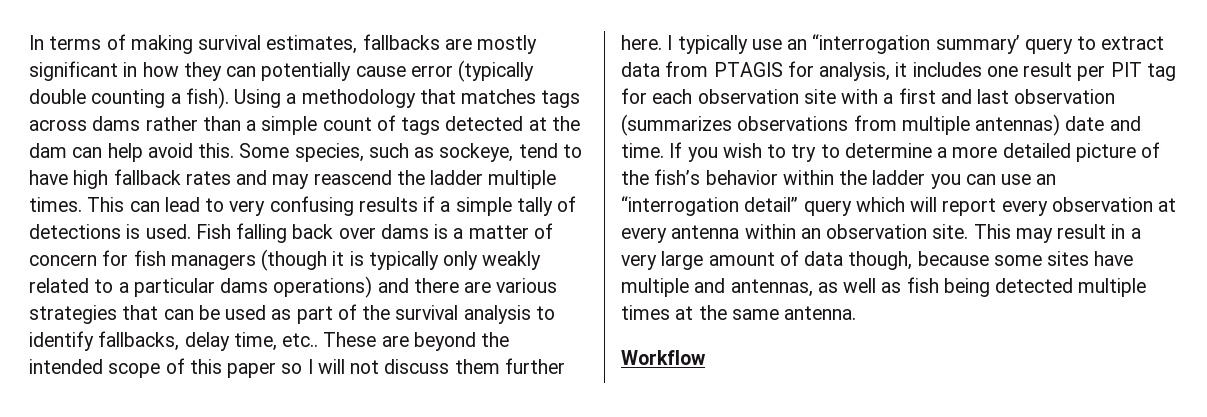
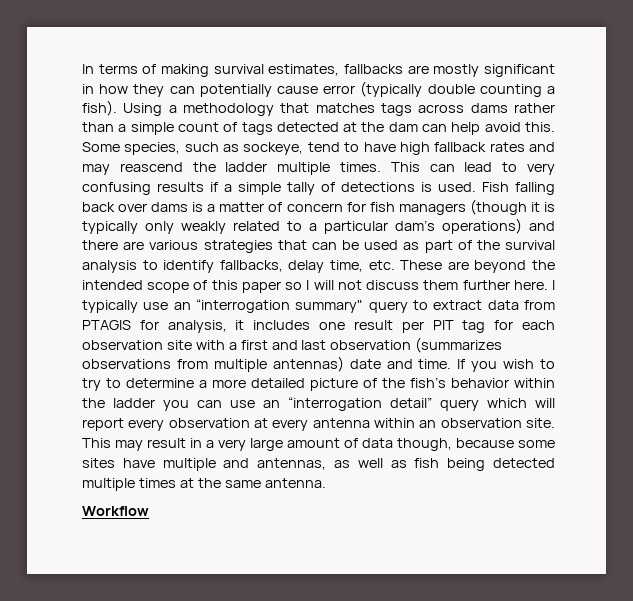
[220,278,269,293] dams -> [395,220,435,231] dam’s
[282,333,319,347] etc.. -> [368,260,395,270] etc.
[935,35,1020,54] summary’ -> [295,300,364,313] summary"

